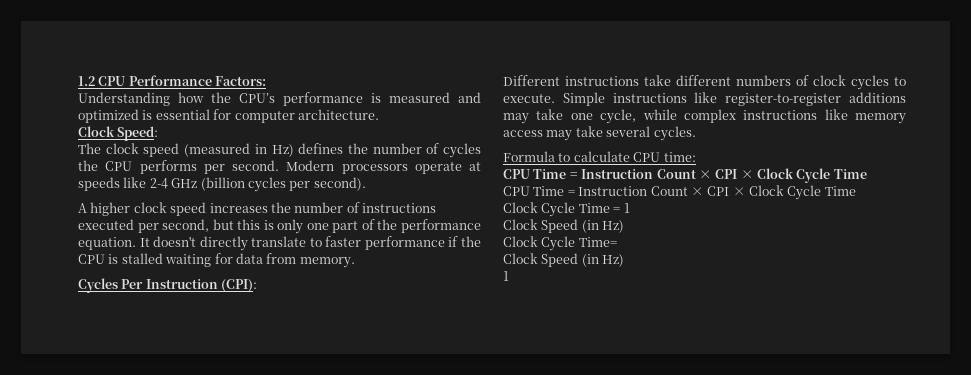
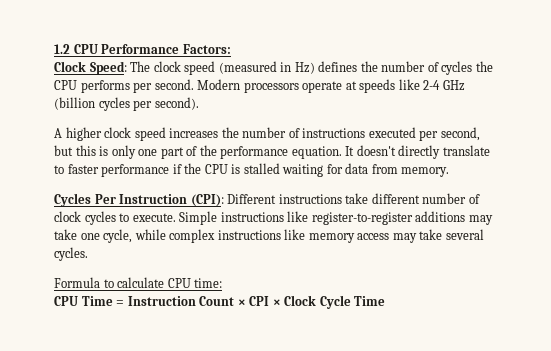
[78,92,481,106] [78,109,379,123] // Understanding how the CPU’s performance is measured and optimized is essential for computer architecture. -> (231, 49) none
(159, 133) // -> (127, 68) none
(258, 285) // -> (224, 200) none
[736,75,791,86] numbers -> [422,193,467,204] number
[503,185,856,200] [503,202,630,217] [503,219,625,233] [503,236,617,251] [503,253,625,267] [503,271,509,281] // CPU Time = Instruction Count × CPI × Clock Cycle Time // Clock Cycle Time = 1 // Clock Speed (in Hz) // Clock Cycle Time= // Clock Speed (in Hz) // 1 -> (386, 301) none

